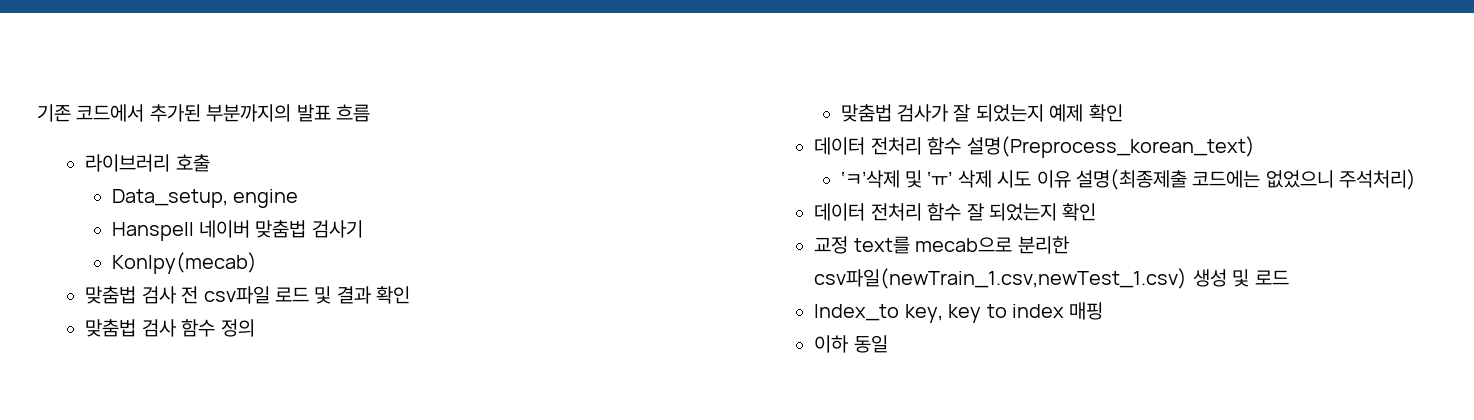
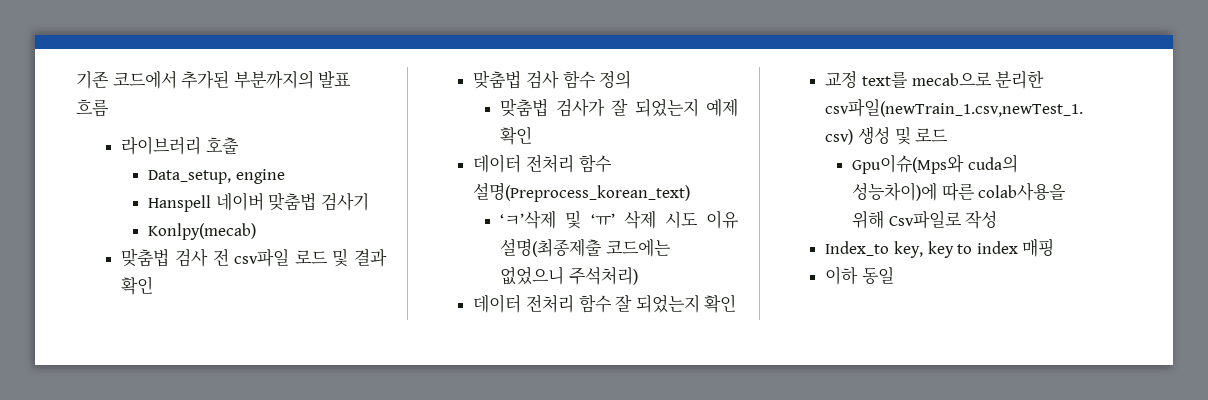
(1289, 277) none -> [852,154,1018,174] [852,182,1067,201] [852,210,998,229] // Gpu이슈(Mps와 cuda의 성능차이)에 따른 colab사용을 위해 Csv파일로 작성

